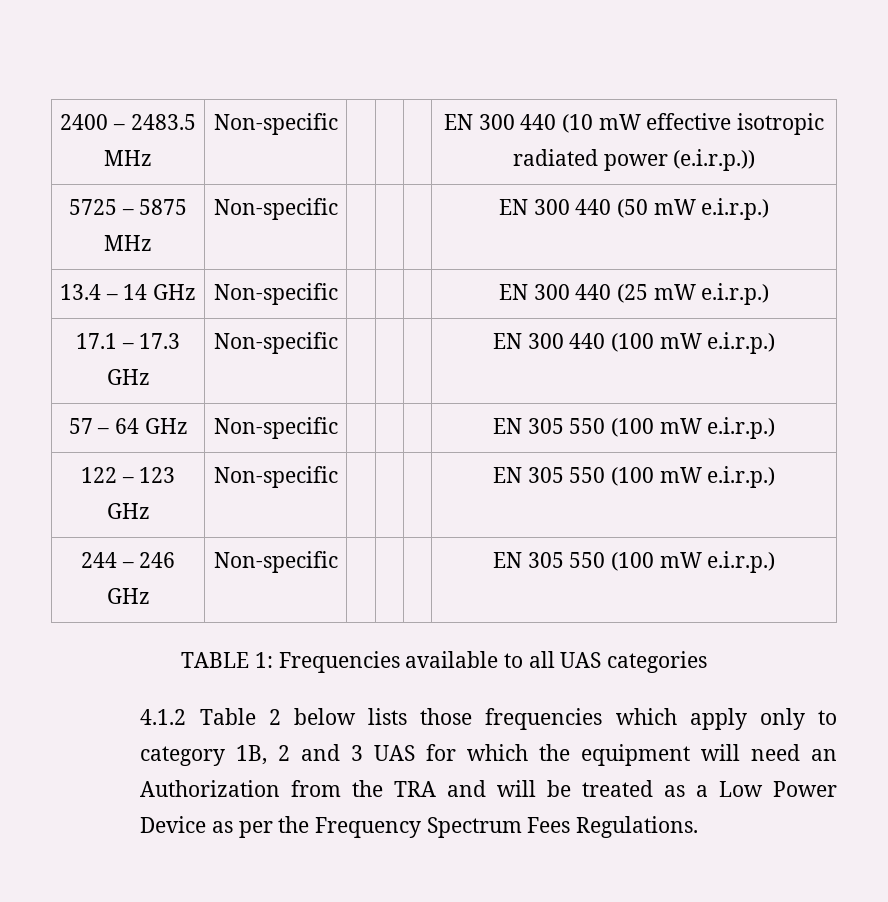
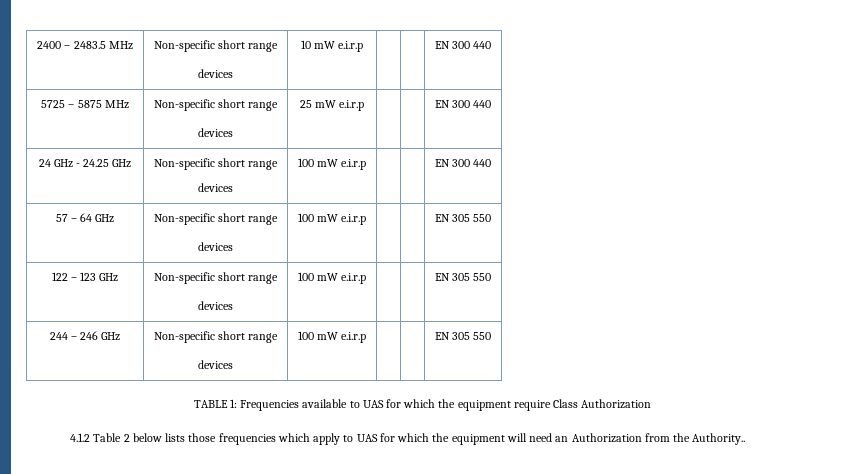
[443,113,825,135] [512,149,756,171] | | | | EN 300 440 (10 mW effective isotropic radiated power (e.i.r.p.)) -> [218,40,279,52] [198,69,234,78] [300,40,364,52] [434,41,492,49] short range // devices | 10 mW e.i.r.p | | | EN 300 440
[498,198,770,220] [59,284,197,300] [213,283,338,305] [498,283,770,305] [75,333,181,349] [106,369,150,385] [213,332,338,354] [492,332,776,354] | | | | EN 300 440 (50 mW e.i.r.p.) // 13.4 – 14 GHz | Non-specific | | | | EN 300 440 (25 mW e.i.r.p.) // 17.1 – 17.3 GHz | Non-specific | | | | EN 300 440 (100 mW e.i.r.p.) -> [218,99,279,111] [198,128,234,137] [299,100,365,111] [434,100,492,108] [38,159,132,168] [153,158,279,170] [198,183,234,192] [297,158,367,170] [434,159,492,167] short range // devices | 25 mW e.i.r.p | | | EN 300 440 // 24 GHz - 24.25 GHz | Non-specific short range // devices | 100 mW e.i.r.p | | | EN 300 440
[492,417,776,439] | | | | EN 305 550 (100 mW e.i.r.p.) -> [218,213,279,225] [198,242,234,251] [297,213,367,225] [434,214,492,222] short range // devices | 100 mW e.i.r.p | | | EN 305 550
[492,466,776,488] | | | | EN 305 550 (100 mW e.i.r.p.) -> [218,272,279,284] [198,301,234,310] [297,272,367,284] [434,273,492,281] short range // devices | 100 mW e.i.r.p | | | EN 305 550
[492,551,776,573] | | | | EN 305 550 (100 mW e.i.r.p.) -> [218,331,279,343] [198,360,234,369] [297,331,367,343] [434,332,492,340] short range // devices | 100 mW e.i.r.p | | | EN 305 550
[528,651,707,673] all UAS categories -> [362,399,652,411] UAS for which the equipment require Class Authorization
[759,708,837,730] [140,744,364,766] only to category 1B, 2 and 3 -> [343,435,354,442] to
[394,780,837,797] [140,816,699,838] TRA and will be treated as a Low Power Device as per the Frequency Spectrum Fees Regulations. -> [692,433,746,445] Authority..

